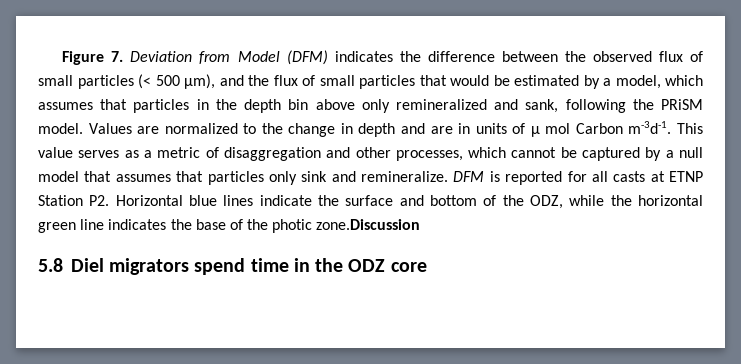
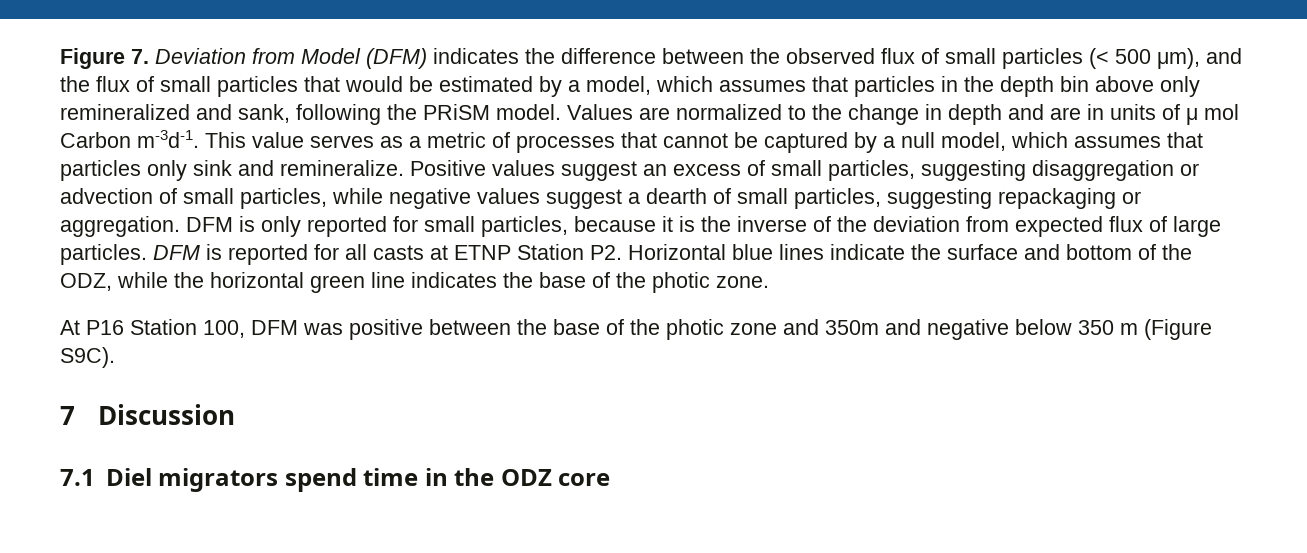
[223,147,507,161] disaggregation and other processes, which -> [516,132,657,153] processes that
[38,171,112,182] model that -> [941,132,1068,151] model, which
(448, 176) none -> [410,160,1199,181] [60,188,1141,209] [60,216,1221,237] [60,244,147,265] Positive values suggest an excess of small particles, suggesting disaggregation or advection of small particles, while negative values suggest a dearth of small particles, suggesting repackaging or aggregation. DFM is only reported for small particles, because it is the inverse of the deviation from expected flux of large particles.
[316,219,421,230] [38,258,63,272] zone.Discussion // 5.8 -> [716,276,769,288] [60,319,1212,340] [60,347,115,368] [60,404,236,425] [60,469,95,486] zone. // At P16 Station 100, DFM was positive between the base of the photic zone and 350m and negative below 350 m (Figure S9C). // 7 Discussion // 7.1

